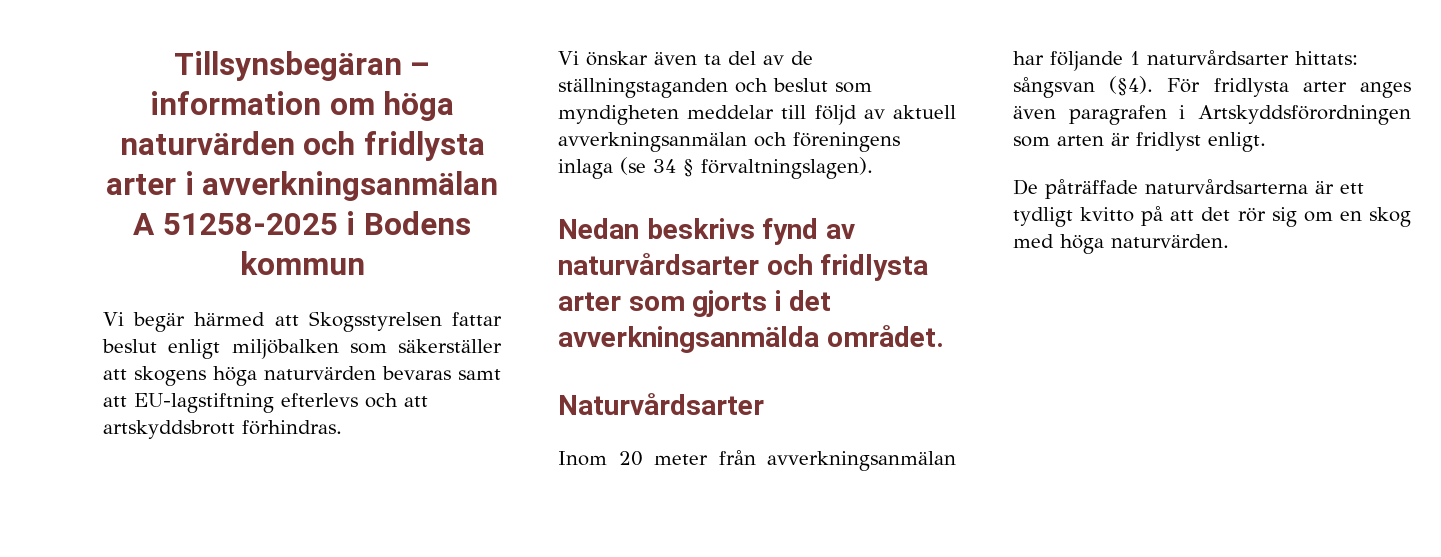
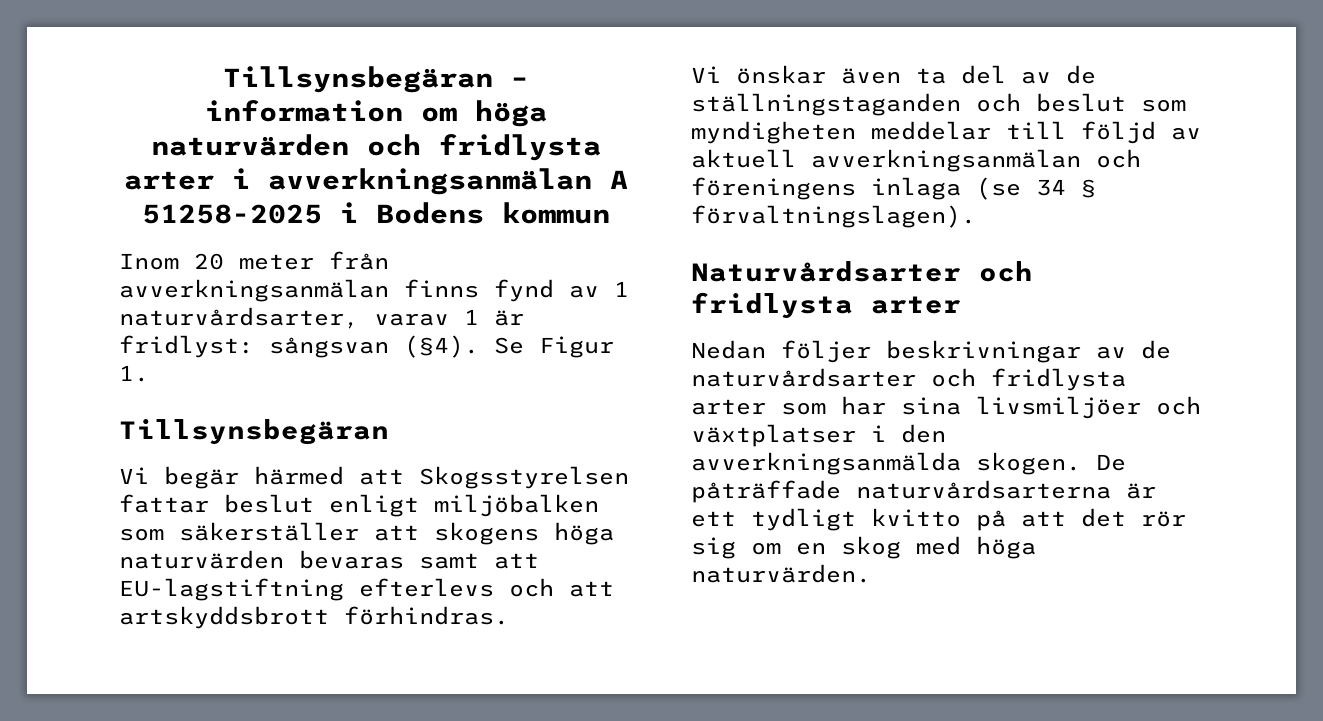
(365, 263) none -> [119,251,389,270] [119,279,629,302] [119,307,524,329] [119,335,614,358] [119,365,149,382] [119,419,389,445] // Inom 20 meter från avverkningsanmälan finns fynd av 1 naturvårdsarter, varav 1 är fridlyst: sångsvan (§4). Se Figur 1. // Tillsynsbegäran
[558,218,855,245] Nedan beskrivs fynd av -> [691,261,1033,282] [691,292,961,319] [691,340,1171,363] Naturvårdsarter och fridlysta arter // Nedan följer beskrivningar av de
[692,290,832,317] [558,325,944,353] [558,393,764,415] [558,450,956,471] [1013,50,1358,71] [1013,76,1411,98] [1013,105,1411,125] [1013,132,1266,152] gjorts i det avverkningsanmälda området. // Naturvårdsarter // Inom 20 meter från avverkningsanmälan har följande 1 naturvårdsarter hittats: sångsvan (§4). För fridlysta arter anges även paragrafen i Artskyddsförordningen som arten är fridlyst enligt. // -> [841,396,1201,419] [691,424,946,447] [691,452,1081,475] har sina livsmiljöer och växtplatser i den avverkningsanmälda skogen.

